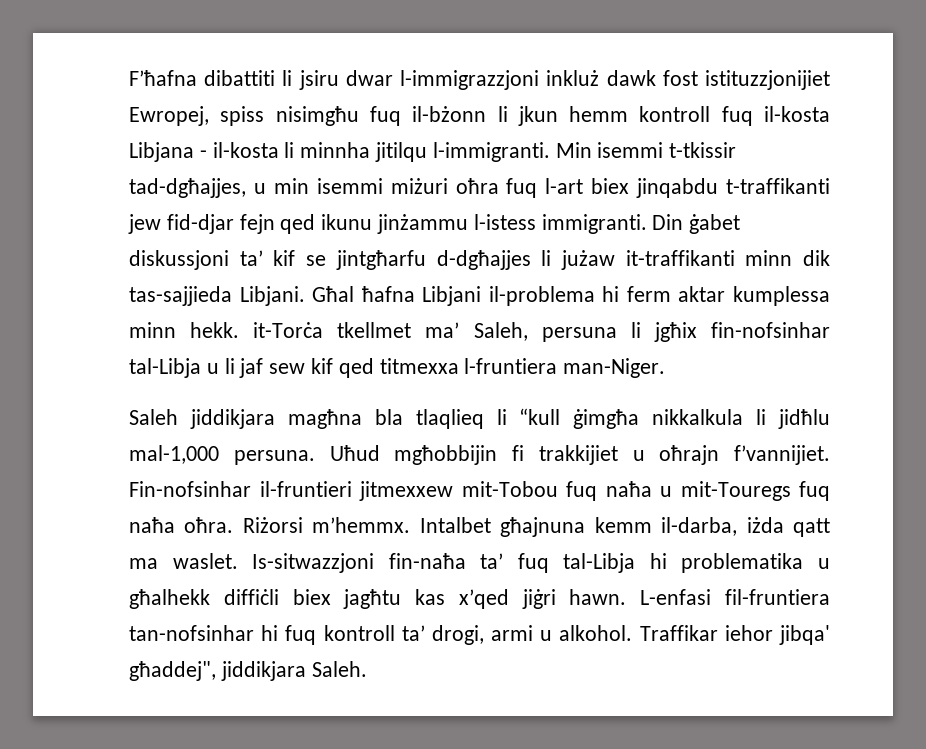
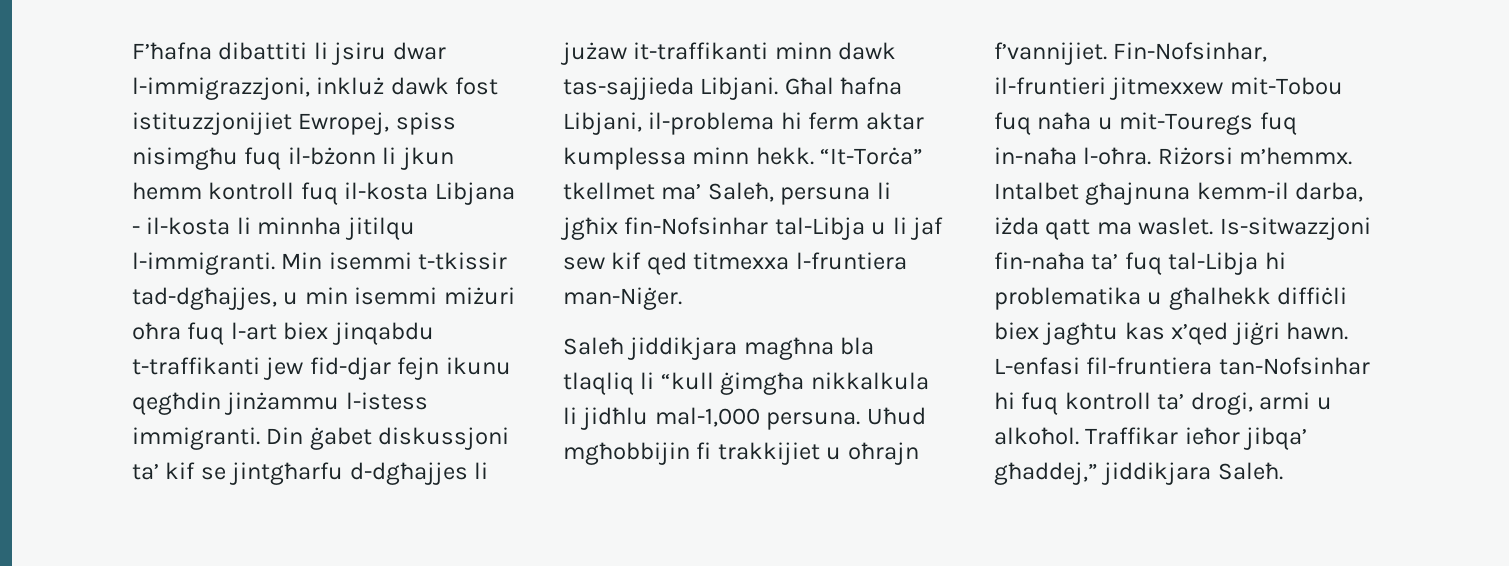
[400,70,540,90] l-immigrazzjoni -> [132,77,310,100] l-immigrazzjoni,
[280,214,373,234] qed ikunu -> [445,357,511,375] [132,392,221,415] ikunu qegħdin
[803,250,830,266] dik -> [838,42,897,60] dawk
[422,286,482,306] Libjani -> [563,112,642,135] Libjani,
[253,322,324,338] it-Torċa -> [820,147,924,165] “It-Torċa”
[473,322,528,341] Saleh, -> [707,182,774,202] Saleħ,
[710,322,830,338] fin-nofsinhar -> [624,217,769,235] fin-Nofsinhar
[563,358,666,378] [129,409,178,425] man-Niger. // Saleh -> [563,287,682,310] [563,337,624,355] man-Niġer. // Saleħ
[415,409,484,429] tlaqlieq -> [563,372,634,395] tlaqliq
[129,481,251,497] Fin-nofsinhar -> [1113,42,1268,62] Fin-Nofsinhar,
[129,517,234,533] naħa oħra. -> [994,147,1152,165] in-naħa l-oħra.
[594,517,738,536] kemm il-darba, -> [1196,182,1364,202] kemm-il darba,
[129,625,254,641] tan-nofsinhar -> [1218,357,1370,375] tan-Nofsinhar
[559,625,830,645] [129,661,367,681] alkohol. Traffikar iehor jibqa' għaddej", jiddikjara Saleh. -> [994,427,1308,450] [994,462,1283,485] alkoħol. Traffikar ieħor jibqa’ għaddej,” jiddikjara Saleħ.

